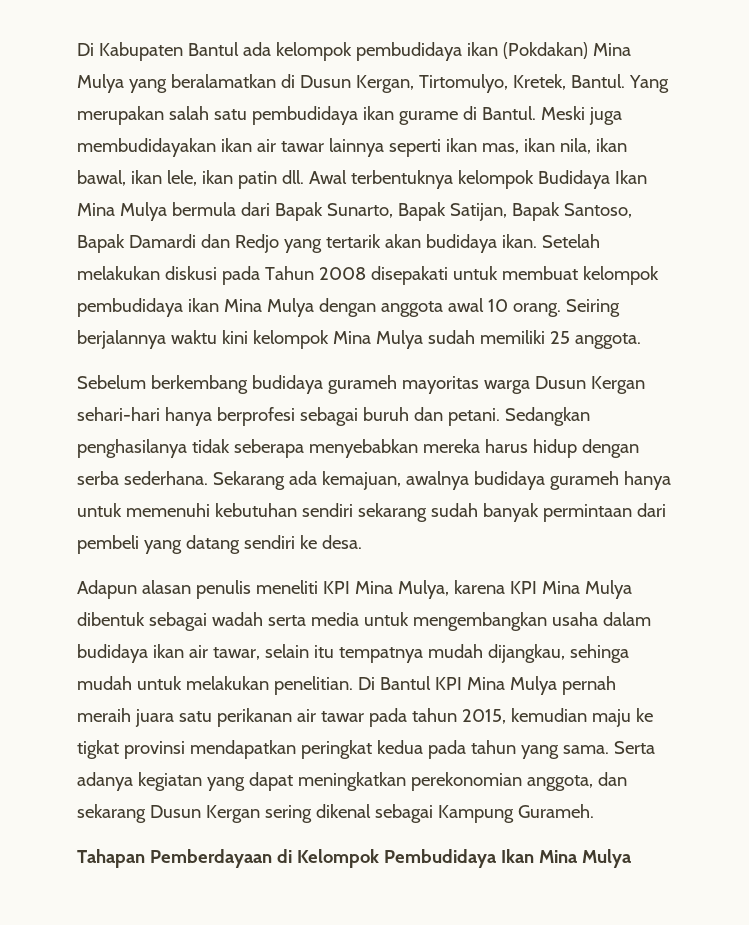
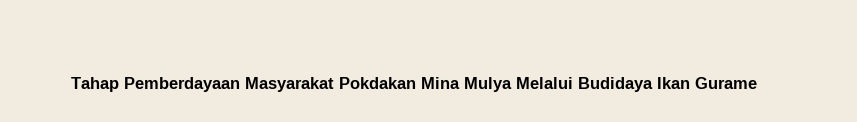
[77,42,631,61] [77,74,669,93] [77,106,622,125] [77,138,627,157] [77,170,647,189] [77,202,632,221] [77,234,600,253] [77,266,659,285] [77,298,620,317] [77,330,641,349] [77,375,645,394] [77,407,590,426] [77,439,639,458] [77,471,671,490] [77,503,666,522] [77,535,362,554] [77,580,632,599] [77,612,651,631] [77,644,629,663] [77,676,616,695] [77,708,653,727] [77,740,655,759] [77,772,627,791] [77,804,594,823] [77,849,631,868] Di Kabupaten Bantul ada kelompok pembudidaya ikan (Pokdakan) Mina Mulya yang beralamatkan di Dusun Kergan, Tirtomulyo, Kretek, Bantul. Yang merupakan salah satu pembudidaya ikan gurame di Bantul. Meski juga membudidayakan ikan air tawar lainnya seperti ikan mas, ikan nila, ikan bawal, ikan lele, ikan patin dll. Awal terbentuknya kelompok Budidaya Ikan Mina Mulya bermula dari Bapak Sunarto, Bapak Satijan, Bapak Santoso, Bapak Damardi dan Redjo yang tertarik akan budidaya ikan. Setelah melakukan diskusi pada Tahun 2008 disepakati untuk membuat kelompok pembudidaya ikan Mina Mulya dengan anggota awal 10 orang. Seiring berjalannya waktu kini kelompok Mina Mulya sudah memiliki 25 anggota. // Sebelum berkembang budidaya gurameh mayoritas warga Dusun Kergan sehari-hari hanya berprofesi sebagai buruh dan petani. Sedangkan penghasilanya tidak seberapa menyebabkan mereka harus hidup dengan serba sederhana. Sekarang ada kemajuan, awalnya budidaya gurameh hanya untuk memenuhi kebutuhan sendiri sekarang sudah banyak permintaan dari pembeli yang datang sendiri ke desa. // Adapun alasan penulis meneliti KPI Mina Mulya, karena KPI Mina Mulya dibentuk sebagai wadah serta media untuk mengembangkan usaha dalam budidaya ikan air tawar, selain itu tempatnya mudah dijangkau, sehinga mudah untuk melakukan penelitian. Di Bantul KPI Mina Mulya pernah meraih juara satu perikanan air tawar pada tahun 2015, kemudian maju ke tigkat provinsi mendapatkan peringkat kedua pada tahun yang sama. Serta adanya kegiatan yang dapat meningkatkan perekonomian anggota, dan sekarang Dusun Kergan sering dikenal sebagai Kampung Gurameh. // Tahapan Pemberdayaan di Kelompok Pembudidaya Ikan Mina Mulya -> [71,77,757,92] Tahap Pemberdayaan Masyarakat Pokdakan Mina Mulya Melalui Budidaya Ikan Gurame

